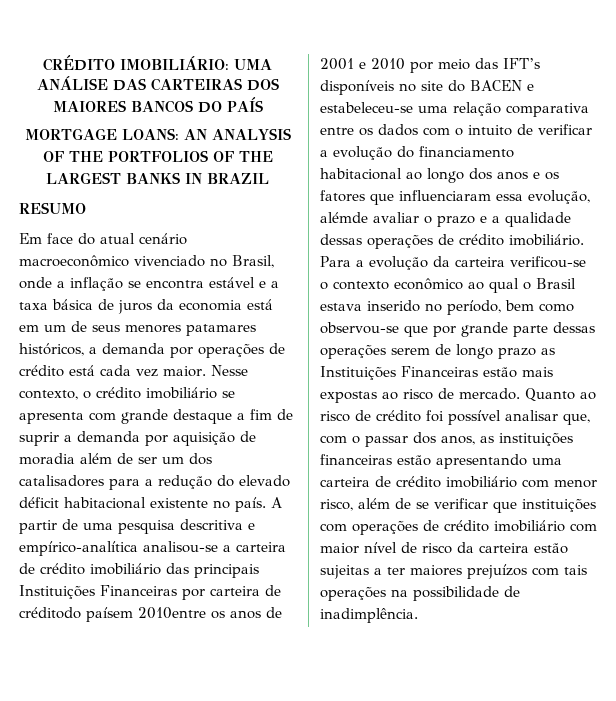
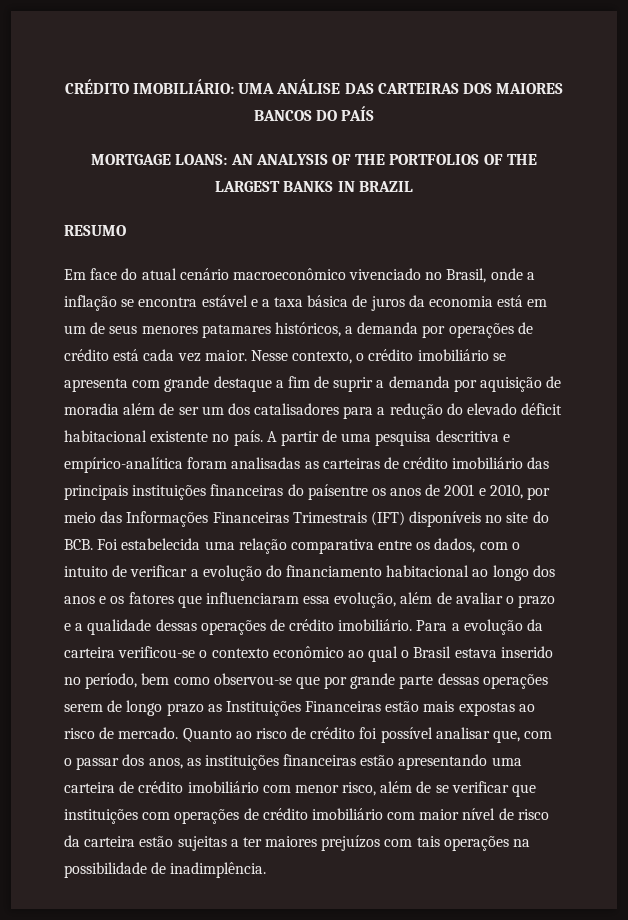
[143,541,286,553] analisou-se a carteira -> [187,457,380,469] foram analisadas as carteiras
[19,585,281,600] [19,607,206,622] Instituições Financeiras por carteira de créditodo paísem 2010entre -> [132,484,368,500] instituições financeiras do paísentre
[371,58,405,70] 2010 -> [489,484,523,499] 2010,
[503,58,540,69] IFT’s -> [126,511,405,527] Informações Financeiras Trimestrais (IFT)
[470,80,534,91] [320,102,413,113] BACEN e estabeleceu-se -> [64,538,201,550] BCB. Foi estabelecida
[378,124,418,136] dados -> [434,538,476,553] dados,
[320,212,368,223] alémde -> [400,592,452,604] além de

